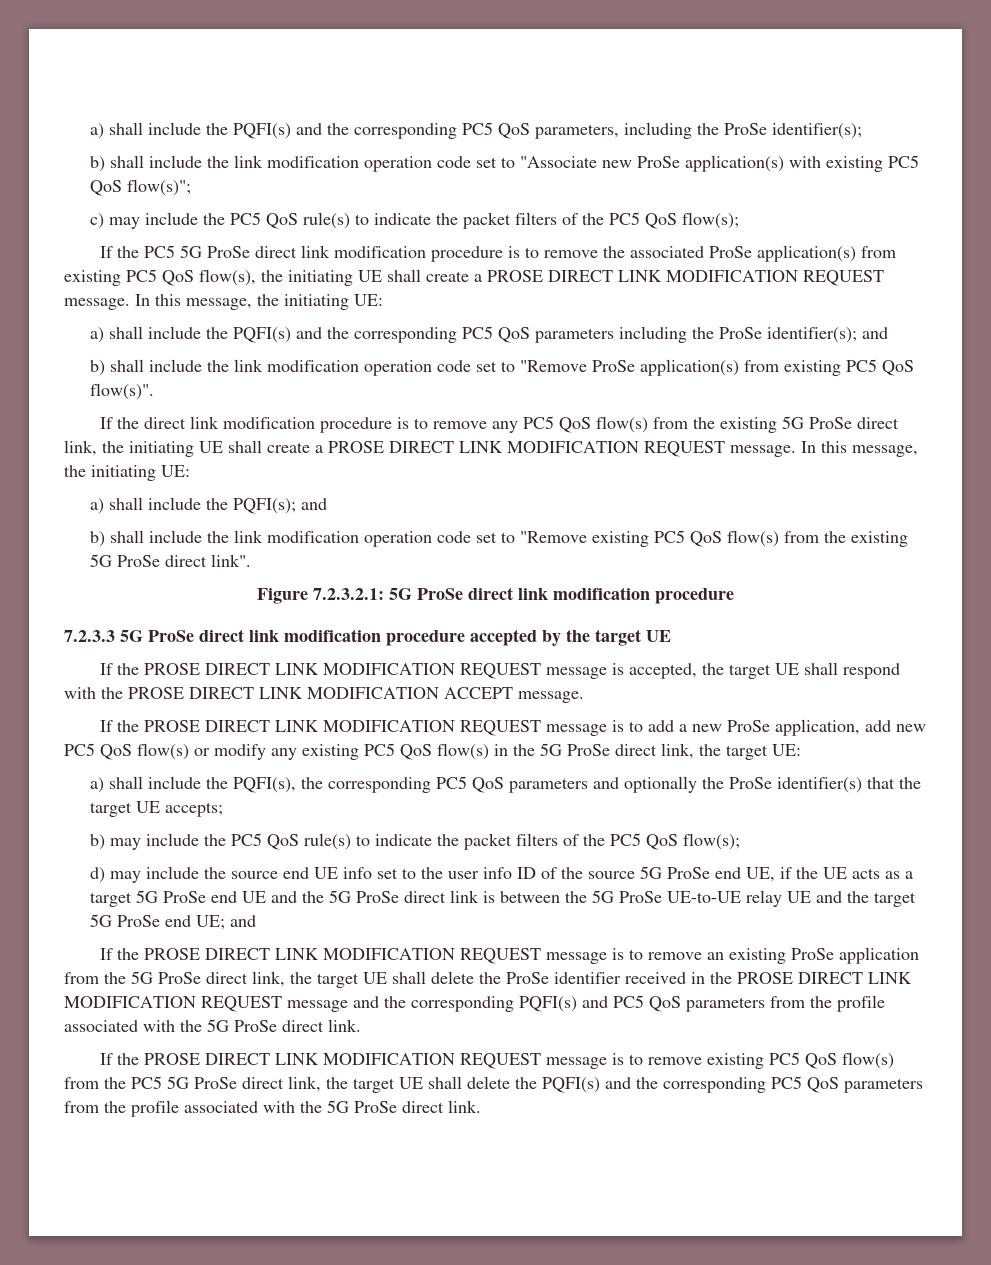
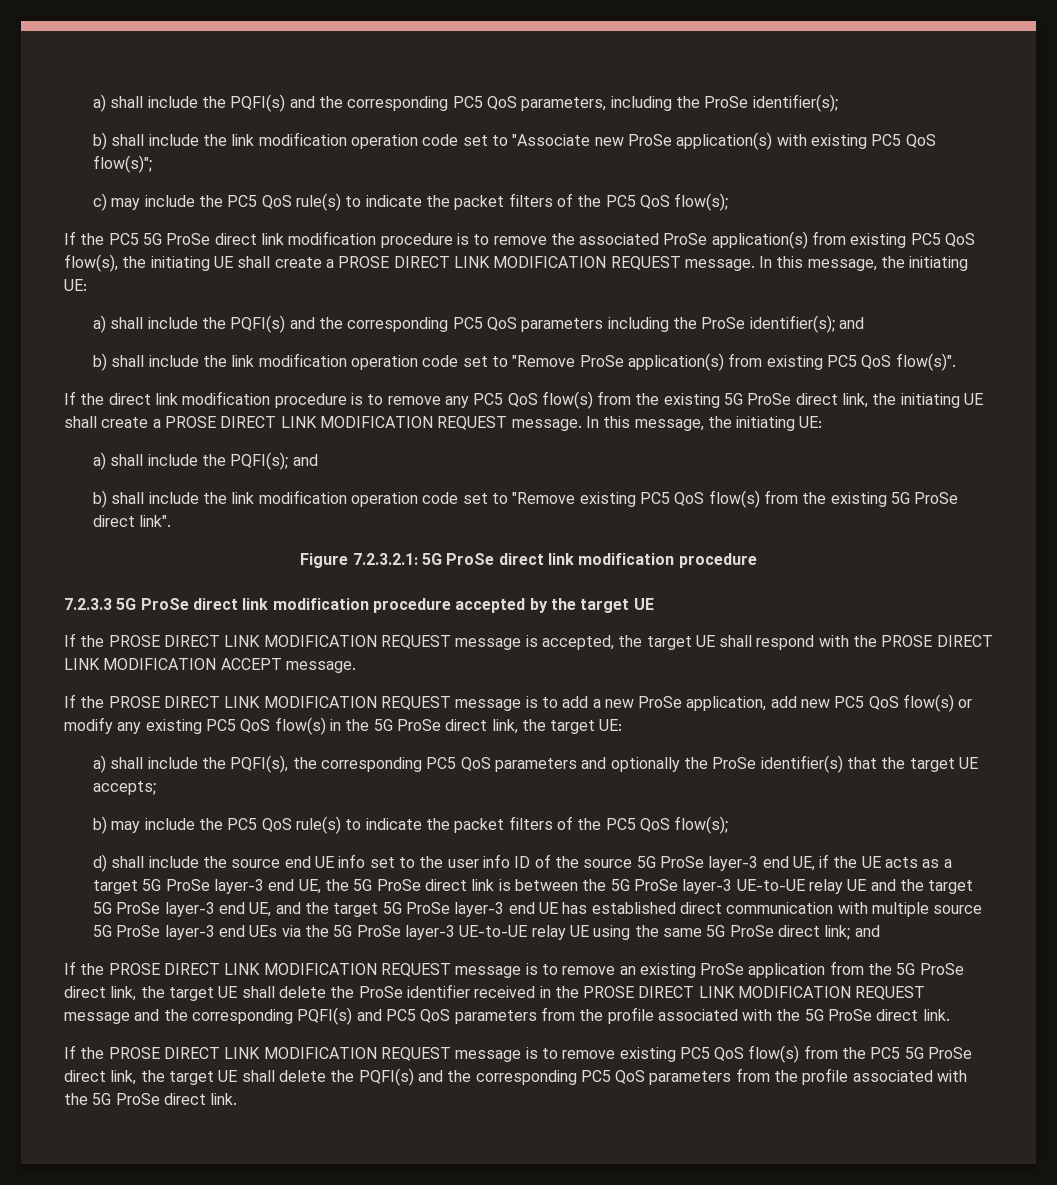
[110,871,142,883] may -> [111,856,145,868] shall
(711, 873) none -> [708,856,759,871] layer-3
[211,891,298,903] end UE and -> [214,879,321,894] layer-3 end UE,
(663, 897) none -> [682,879,733,894] layer-3
[165,915,226,930] end UE; -> [164,902,983,917] [93,925,851,940] layer-3 end UE, and the target 5G ProSe layer-3 end UE has established direct communication with multiple source 5G ProSe layer-3 end UEs via the 5G ProSe layer-3 UE-to-UE relay UE using the same 5G ProSe direct link;

